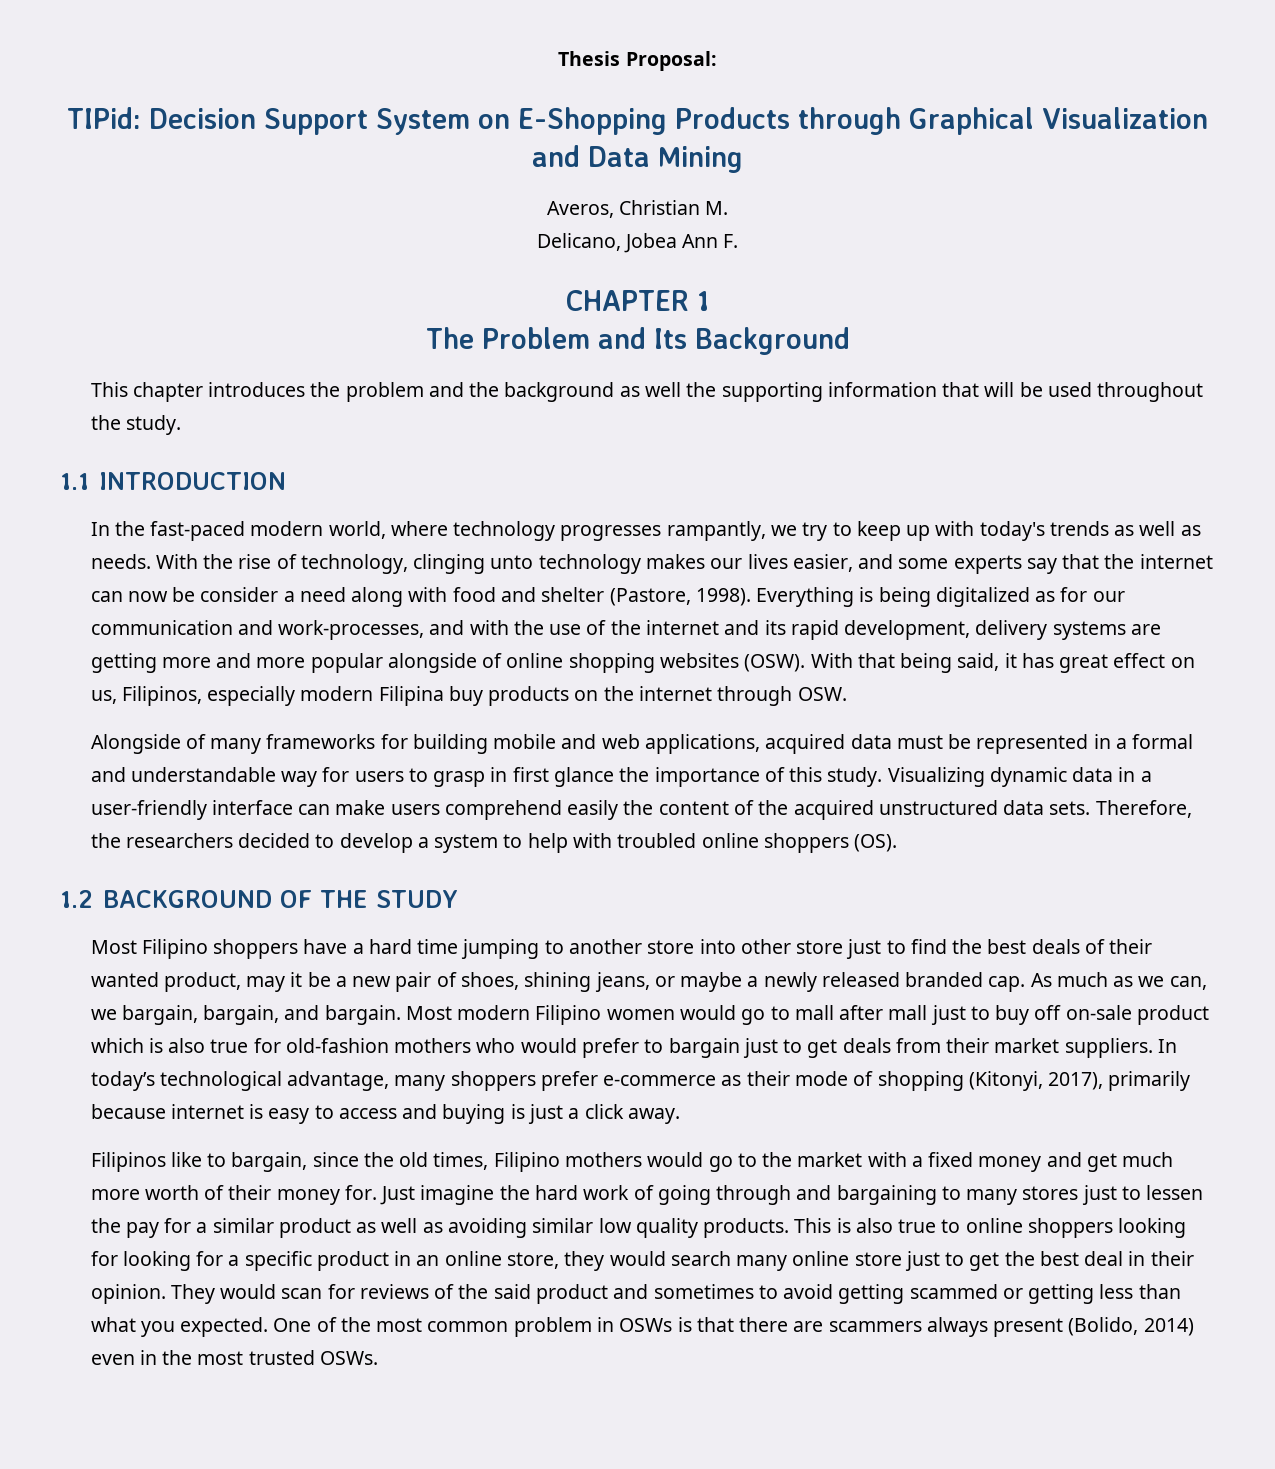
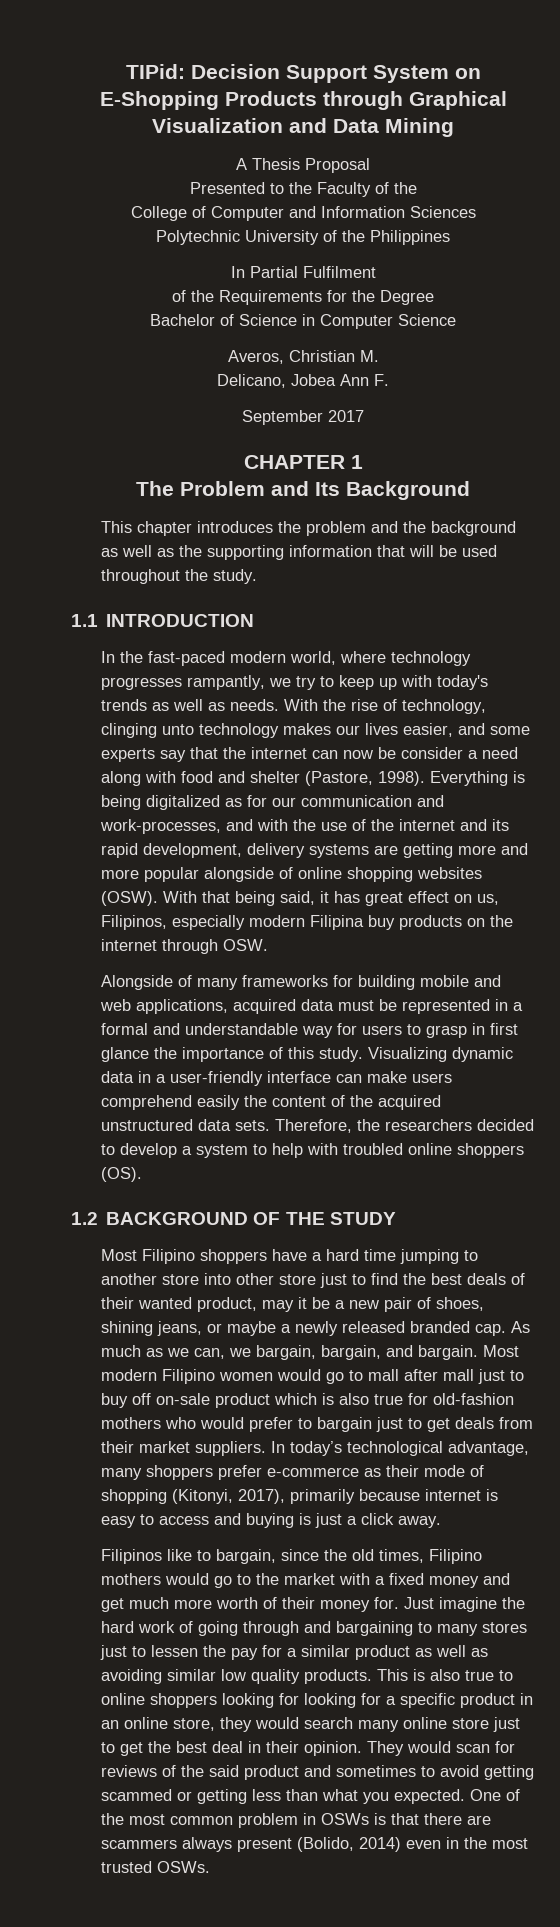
[558,51,717,71] Thesis Proposal: // -> (125, 71) none
(743, 159) none -> [236,158,370,173] [189,182,417,197] [130,206,476,221] [156,230,450,245] [230,266,376,278] [172,290,434,305] [150,314,456,329] // A Thesis Proposal // Presented to the Faculty of the // College of Computer and Information Sciences // Polytechnic University of the Philippines // In Partial Fulfilment // of the Requirements for the Degree // Bachelor of Science in Computer Science
(739, 241) none -> [242,410,364,425] // September 2017
(682, 389) none -> [156,548,174,557] as

